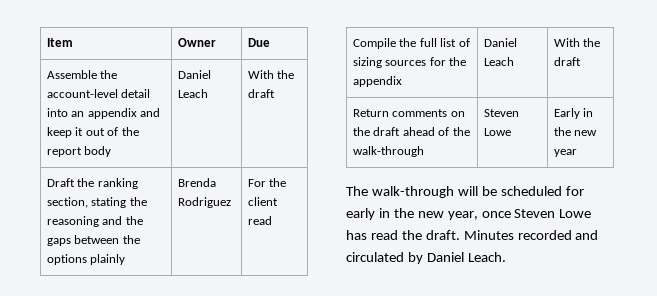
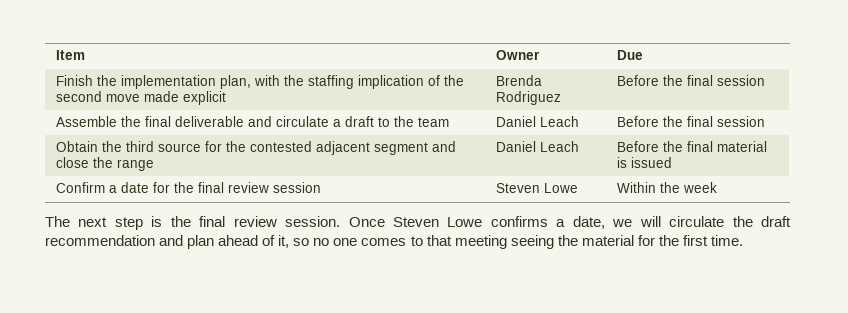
[46,70,118,79] [46,89,151,98] [46,108,161,119] [46,127,139,138] [46,146,112,157] [177,70,211,79] [177,89,208,98] [247,70,295,79] [247,89,275,98] [46,178,138,189] [46,197,147,208] [46,216,143,227] [46,235,140,246] [46,254,126,265] [177,178,216,187] [177,197,231,208] [247,178,287,187] [247,197,278,206] [247,216,272,225] [352,38,470,49] [352,57,467,68] [352,76,402,87] [483,38,517,47] [483,57,514,66] [553,38,601,47] [553,57,581,66] [352,109,465,117] [352,127,470,136] [352,146,424,157] [483,109,519,117] [483,128,511,136] [553,108,594,119] [553,127,598,136] [553,149,577,157] [346,186,584,198] [346,208,592,220] [346,230,599,240] [346,252,506,264] Assemble the account-level detail into an appendix and keep it out of the report body | Daniel Leach | With the draft // Draft the ranking section, stating the reasoning and the gaps between the options plainly | Brenda Rodriguez | For the client read // Compile the full list of sizing sources for the appendix | Daniel Leach | With the draft // Return comments on the draft ahead of the walk-through | Steven Lowe | Early in the new year // The walk-through will be scheduled for early in the new year, once Steven Lowe has read the draft. Minutes recorded and circulated by Daniel Leach. -> [56,75,465,89] [56,91,227,105] [496,75,543,86] [496,91,562,105] [617,75,766,86] [56,116,450,127] [496,116,580,127] [617,116,766,127] [56,141,457,155] [56,157,155,171] [496,141,580,152] [617,141,768,152] [617,157,673,168] [56,182,322,193] [496,183,579,193] [617,182,718,193] [45,216,792,230] [45,235,743,249] Finish the implementation plan, with the staffing implication of the second move made explicit | Brenda Rodriguez | Before the final session // Assemble the final deliverable and circulate a draft to the team | Daniel Leach | Before the final session // Obtain the third source for the contested adjacent segment and close the range | Daniel Leach | Before the final material is issued // Confirm a date for the final review session | Steven Lowe | Within the week // The next step is the final review session. Once Steven Lowe confirms a date, we will circulate the draft recommendation and plan ahead of it, so no one comes to that meeting seeing the material for the first time.

